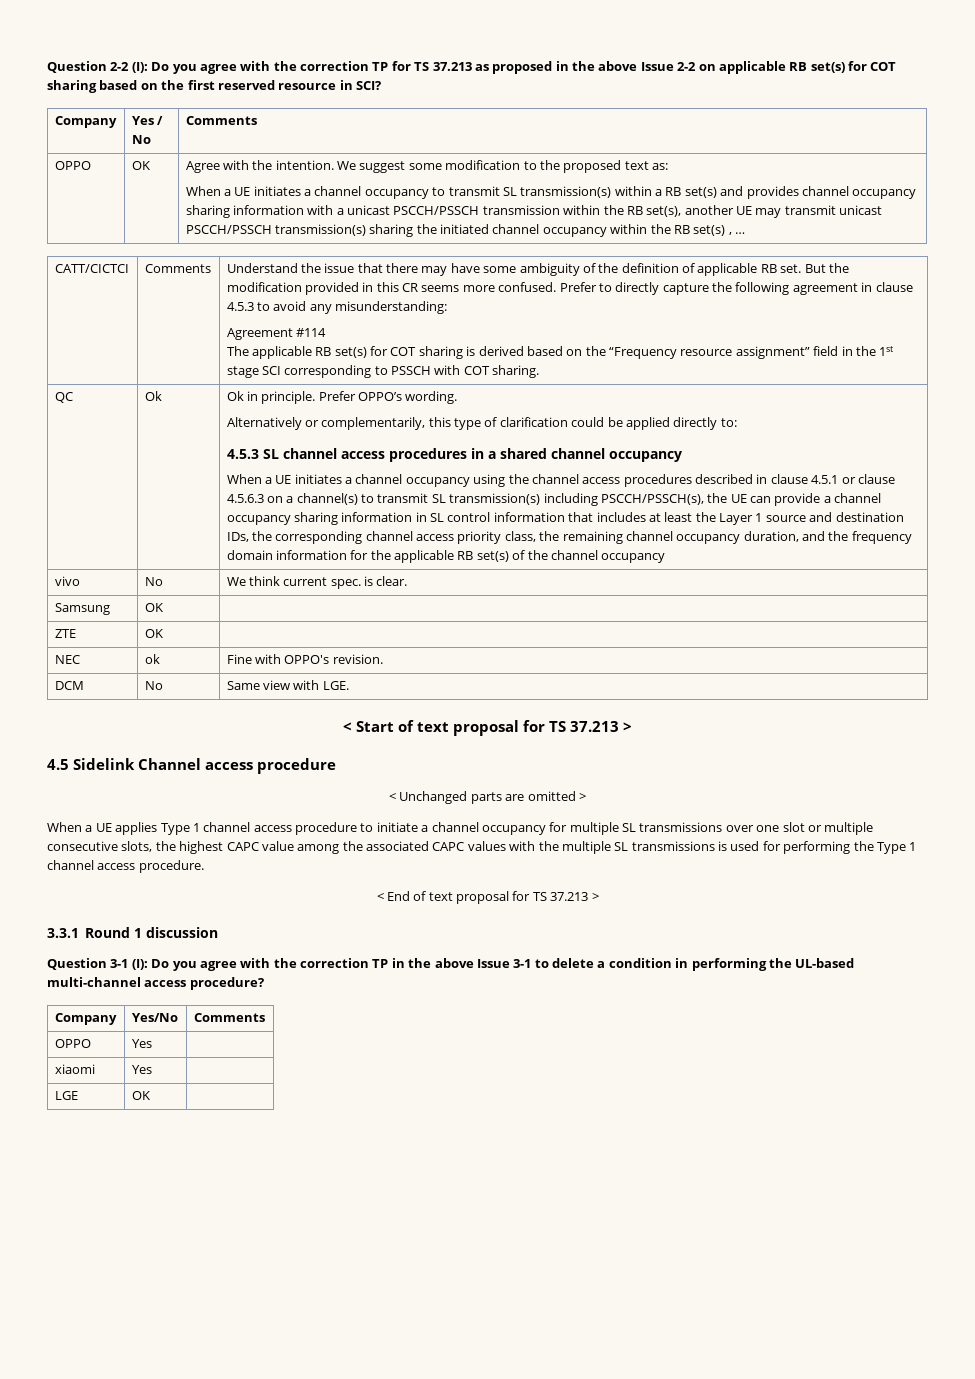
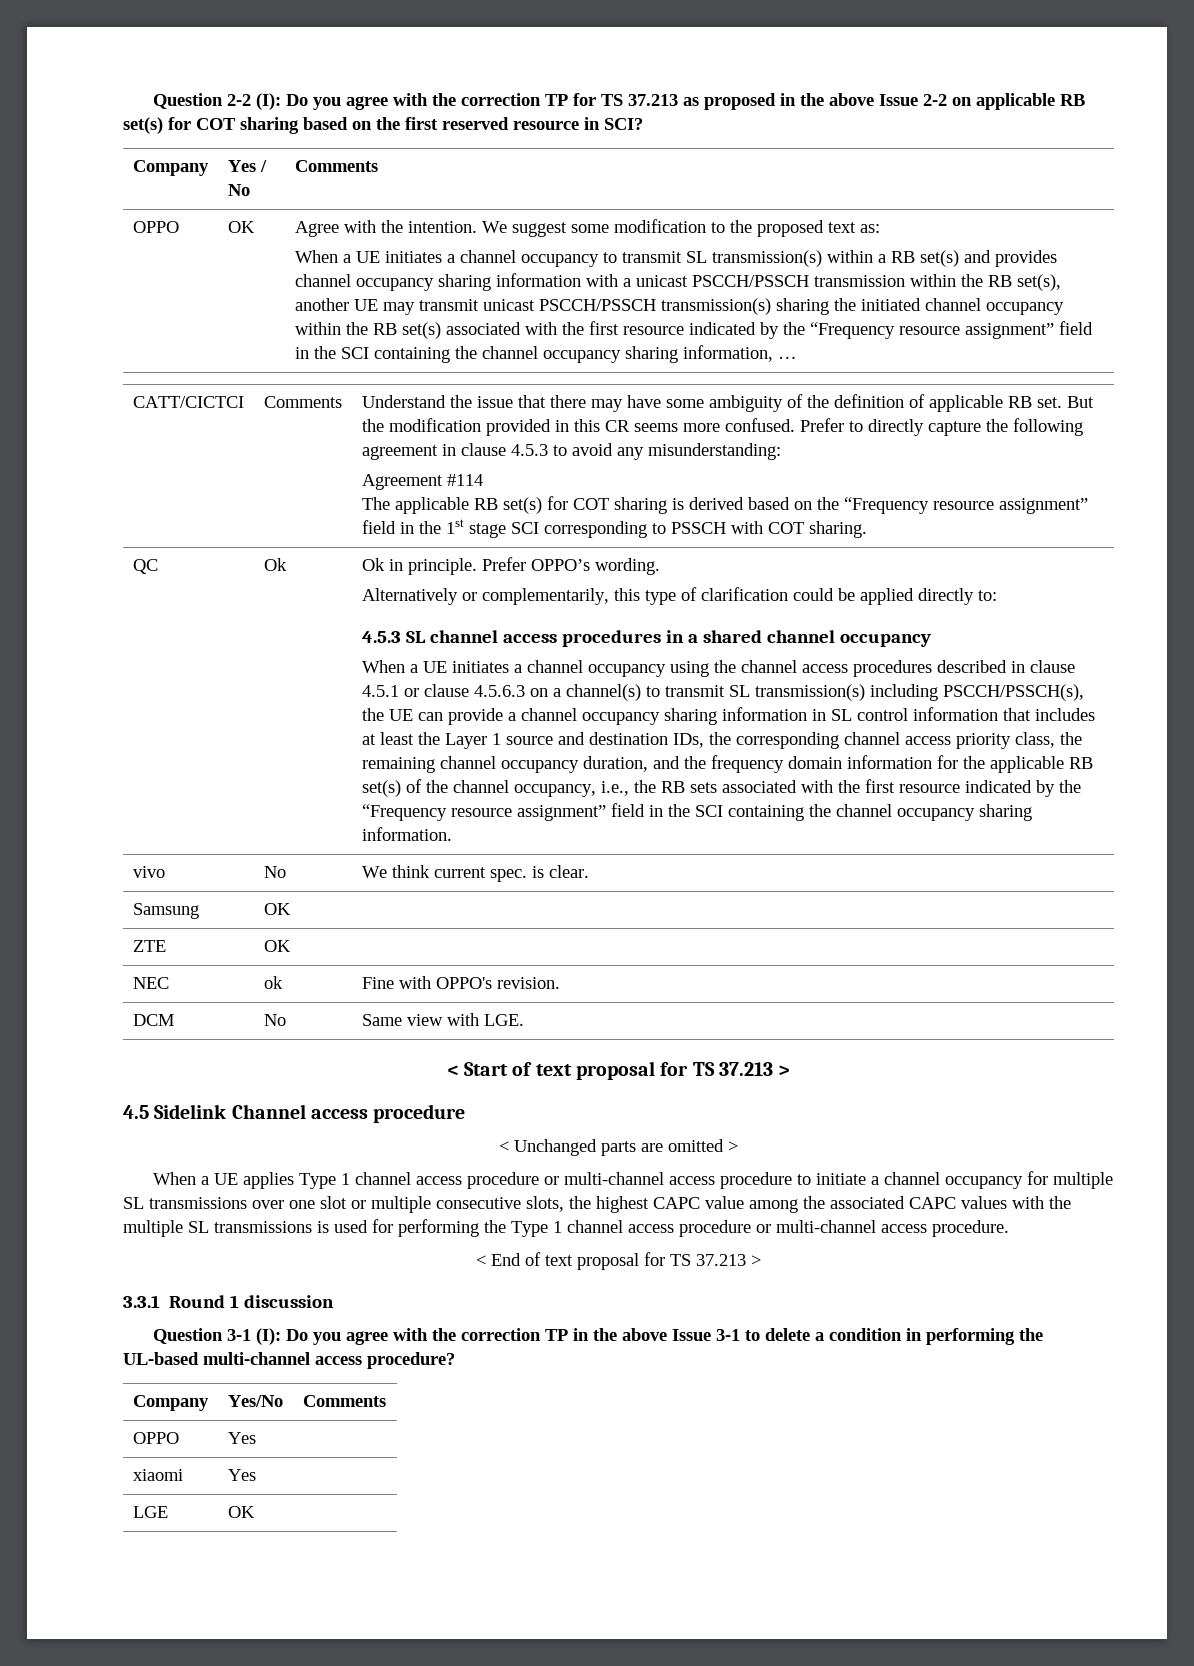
[728,232,732,235] , -> [445,321,1093,339] [294,345,773,363] associated with the first resource indicated by the “Frequency resource assignment” field in the SCI containing the channel occupancy sharing information,
[601,553,666,563] occupancy -> [513,779,1081,797] [361,803,1032,821] [361,827,452,841] occupancy, i.e., the RB sets associated with the first resource indicated by the “Frequency resource assignment” field in the SCI containing the channel occupancy sharing information.
(357, 828) none -> [544,1172,793,1189] or multi-channel access procedure
(136, 866) none -> [679,1220,927,1237] procedure or multi-channel access

